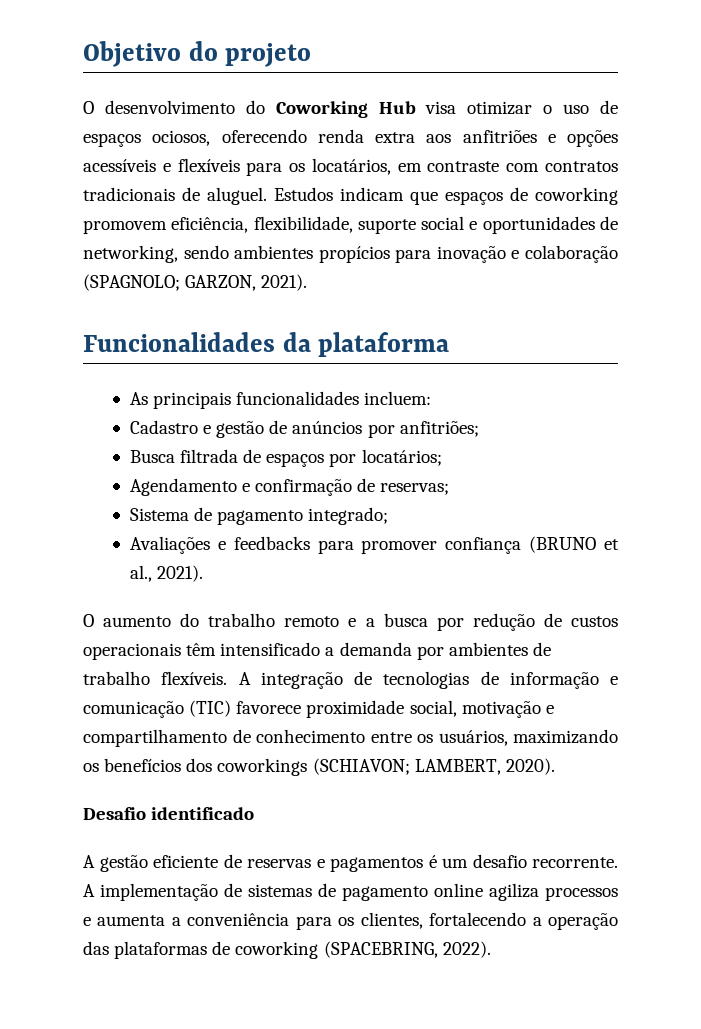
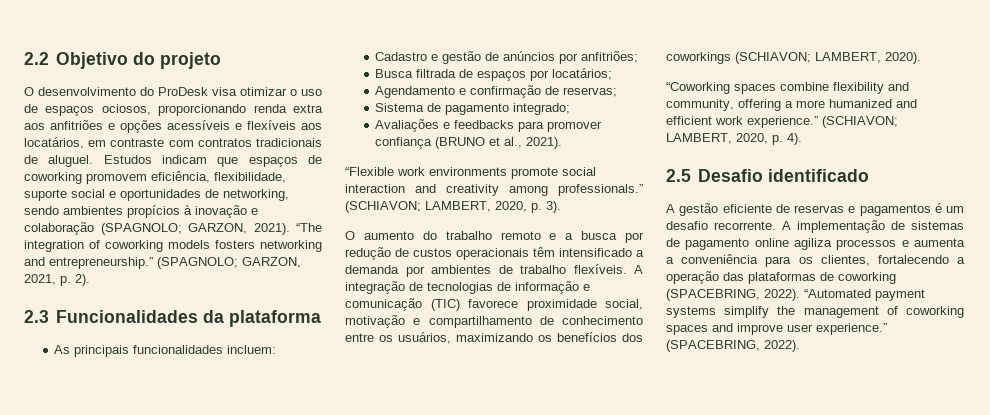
(83, 54) none -> [24,52,49,65] 2.2
[275,101,416,118] Coworking Hub -> [158,87,208,96] ProDesk
[221,129,307,143] oferecendo -> [158,104,247,116] proporcionando
[246,162,306,176] para os -> [301,123,322,130] aos
[395,249,432,263] para -> [184,205,192,215] à
(308, 282) // -> [296,223,322,232] [24,240,322,252] [24,257,301,269] [24,274,90,286] [24,310,49,323] “The integration of coworking models fosters networking and entrepreneurship.” (SPAGNOLO; GARZON, 2021, p. 2). // 2.3
(204, 573) none -> [345,167,596,179] [345,184,643,196] [345,201,561,213] // “Flexible work environments promote social interaction and creativity among professionals.” (SCHIAVON; LAMBERT, 2020, p. 3).
(555, 766) none -> [666,82,909,94] [666,99,917,111] [666,116,898,128] [666,133,802,145] [666,169,691,182] “Coworking spaces combine flexibility and community, offering a more humanized and efficient work experience.” (SCHIAVON; LAMBERT, 2020, p. 4). // 2.5
(491, 949) none -> [804,289,925,301] [666,306,964,318] [666,323,887,335] [666,340,800,352] “Automated payment systems simplify the management of coworking spaces and improve user experience.” (SPACEBRING, 2022).

